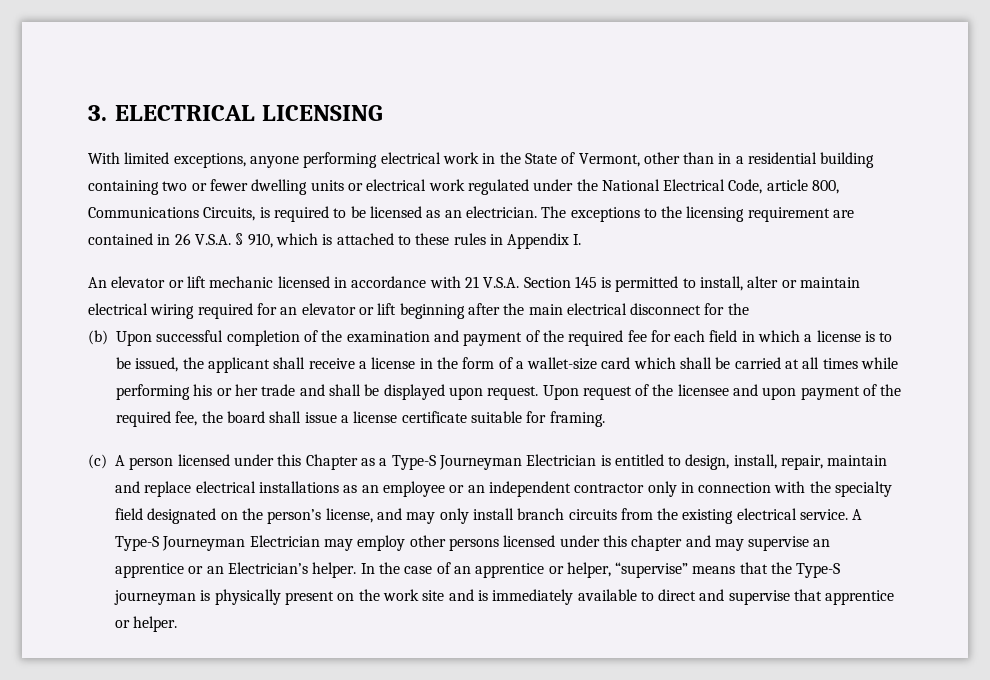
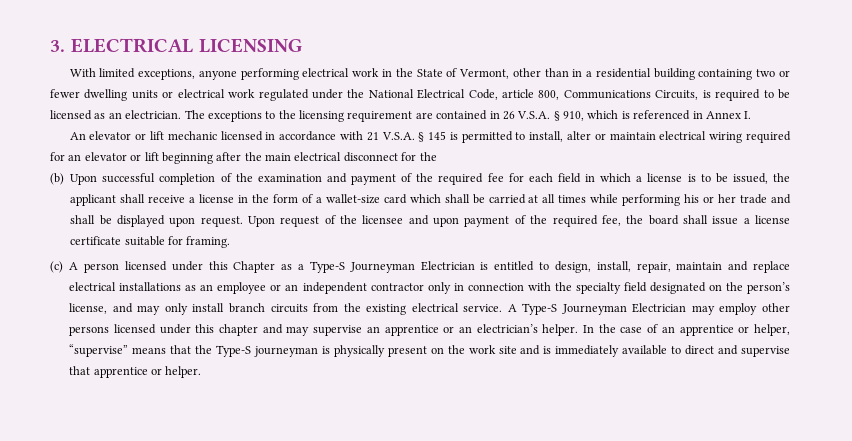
[336,233,570,249] attached to these rules in Appendix -> [633,110,741,120] referenced in Annex
[523,277,571,288] Section -> [418,132,425,142] §
[227,562,308,574] Electrician’s -> [476,324,538,333] electrician’s

